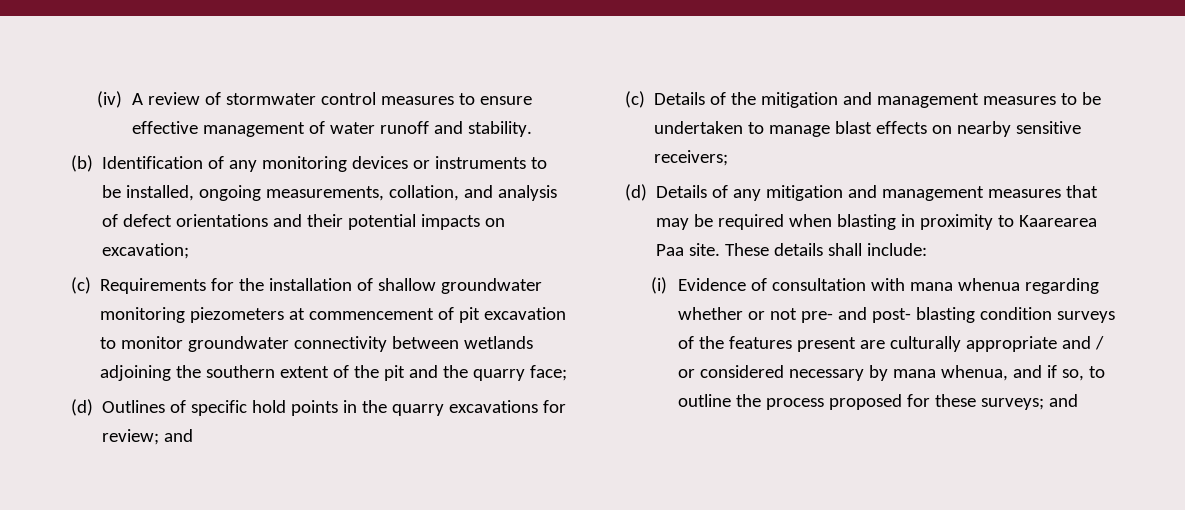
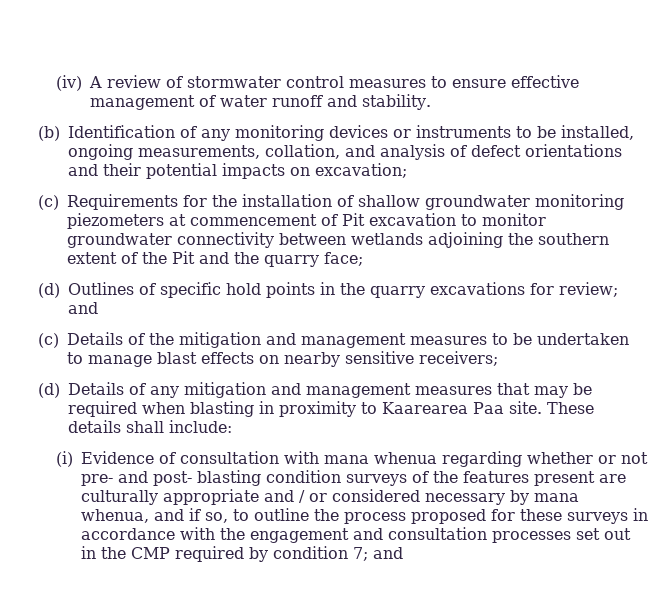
[458,307,480,323] pit -> [342,213,366,226] Pit
[383,365,405,381] pit -> [172,251,196,264] Pit
[981,398,1045,410] surveys; -> [567,508,649,524] [81,527,632,543] [81,546,369,562] surveys in accordance with the engagement and consultation processes set out in the CMP required by condition 7;

